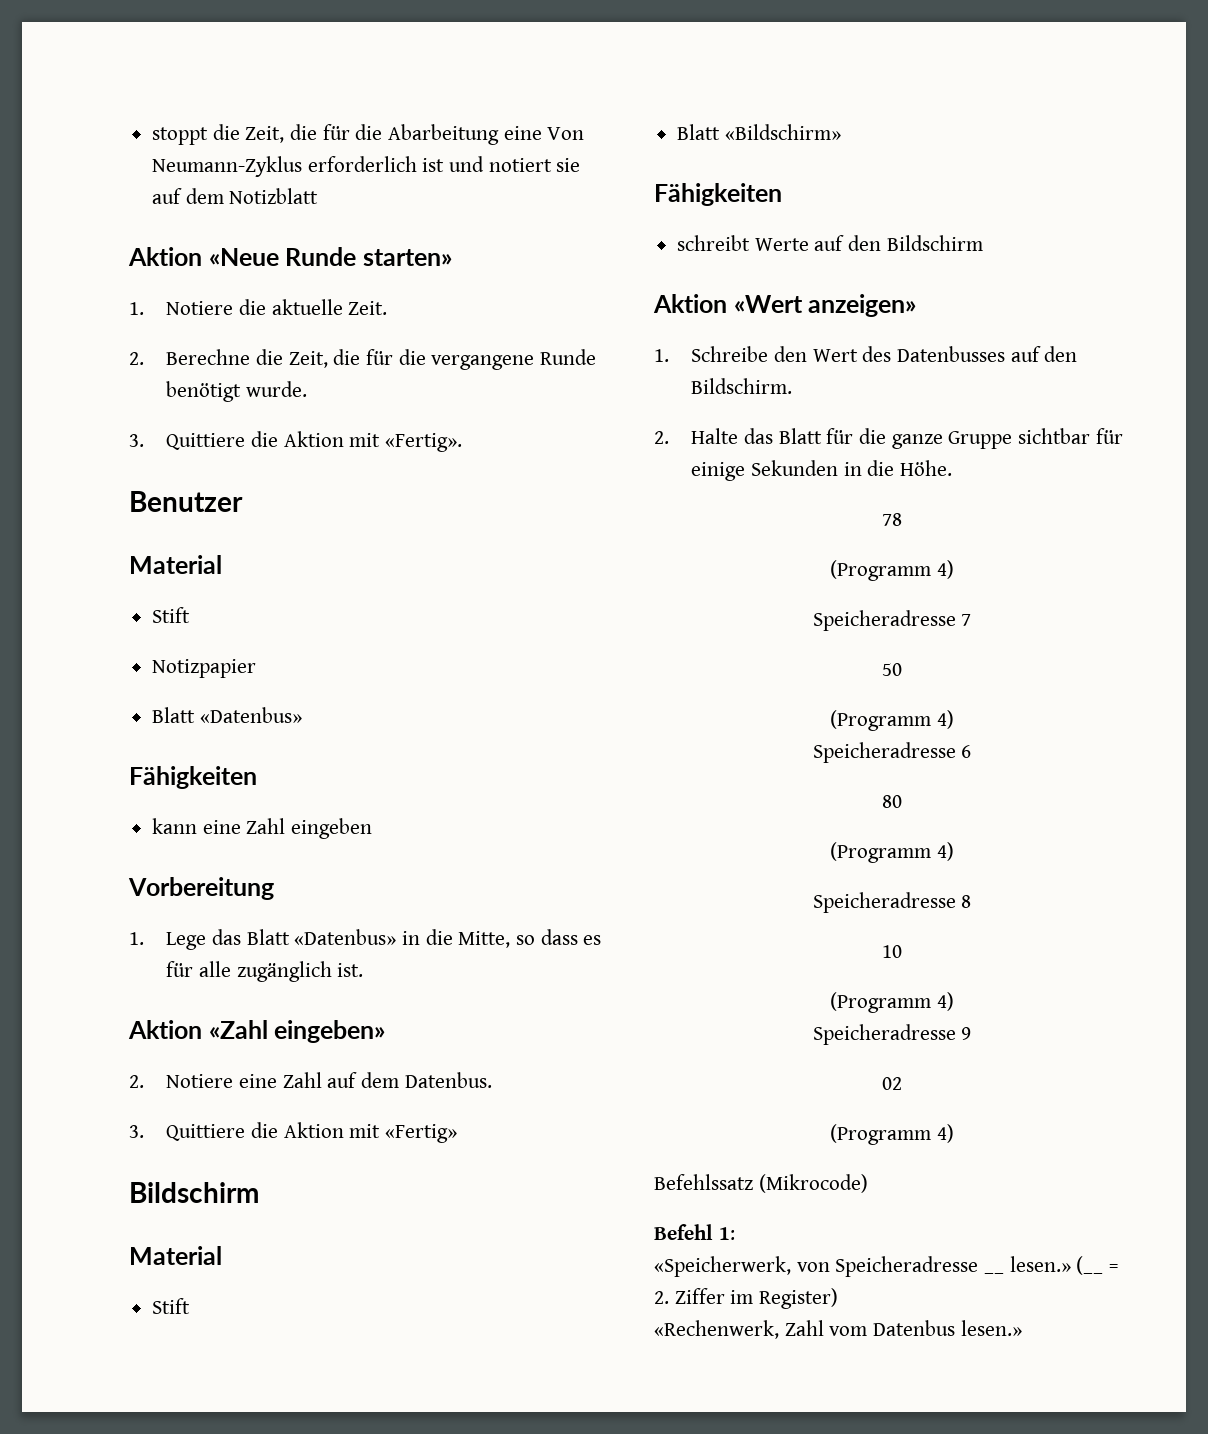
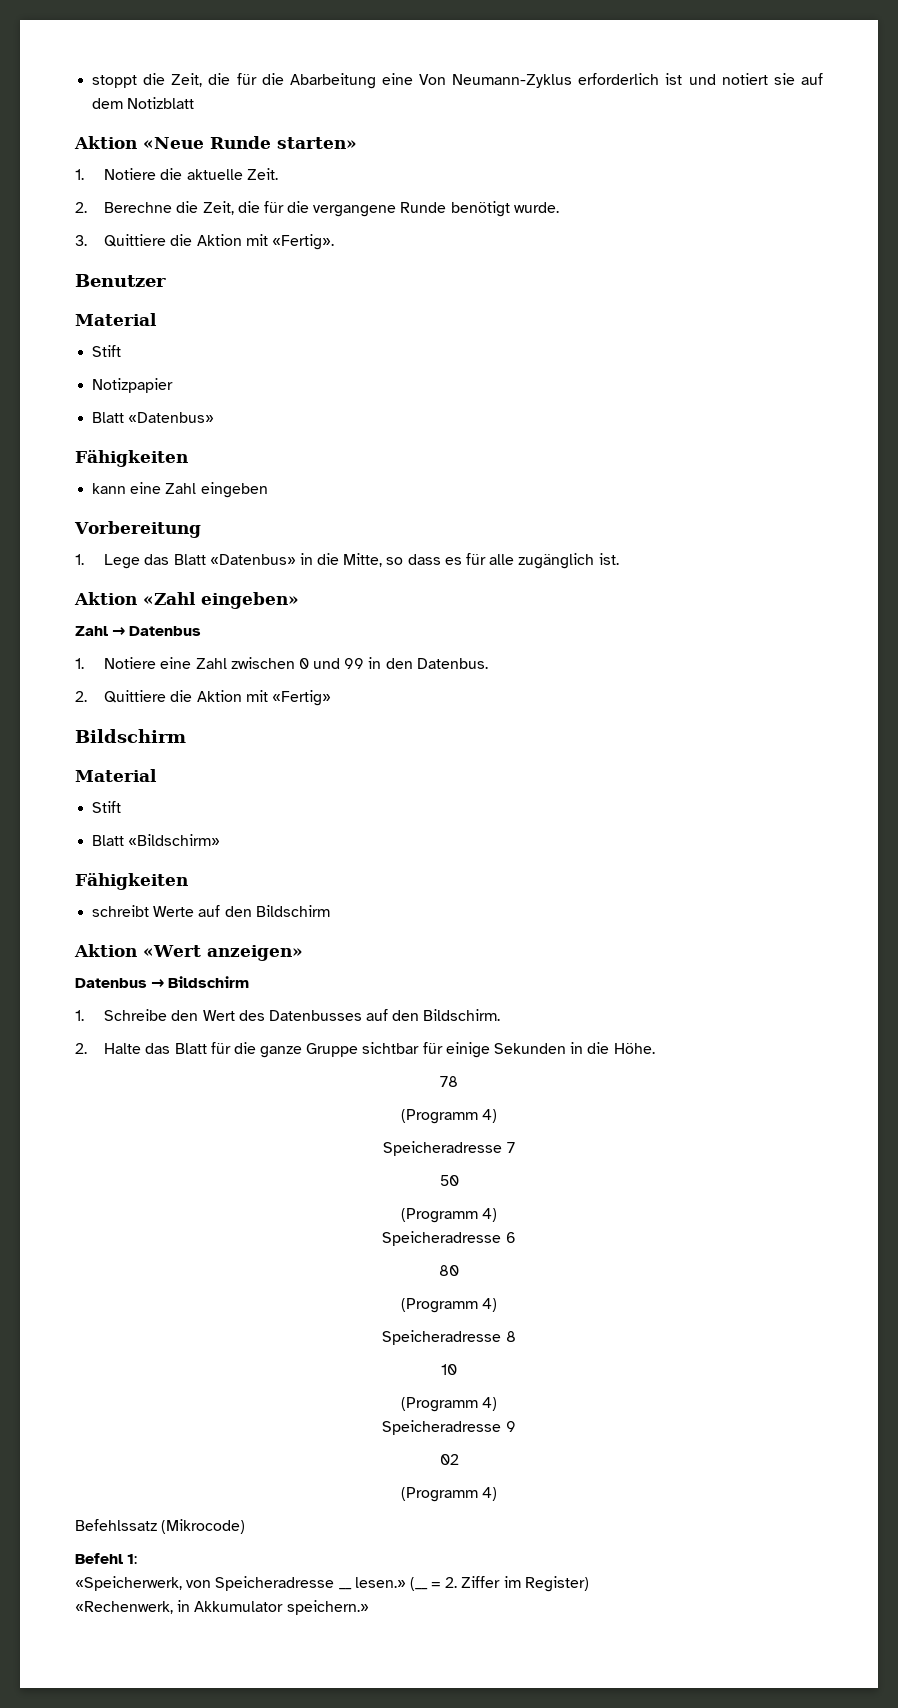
[129,1072,399,1088] 2. Notiere eine Zahl auf dem -> [75,626,202,636] [75,657,413,669] Zahl → Datenbus // 1. Notiere eine Zahl zwischen 0 und 99 in den
[129,1125,144,1138] 3. -> [75,691,87,702] 2.
(917, 305) none -> [75,976,250,988] // Datenbus → Bildschirm
[784,1320,1022,1336] Zahl vom Datenbus lesen.» -> [177,1600,369,1615] in Akkumulator speichern.»

